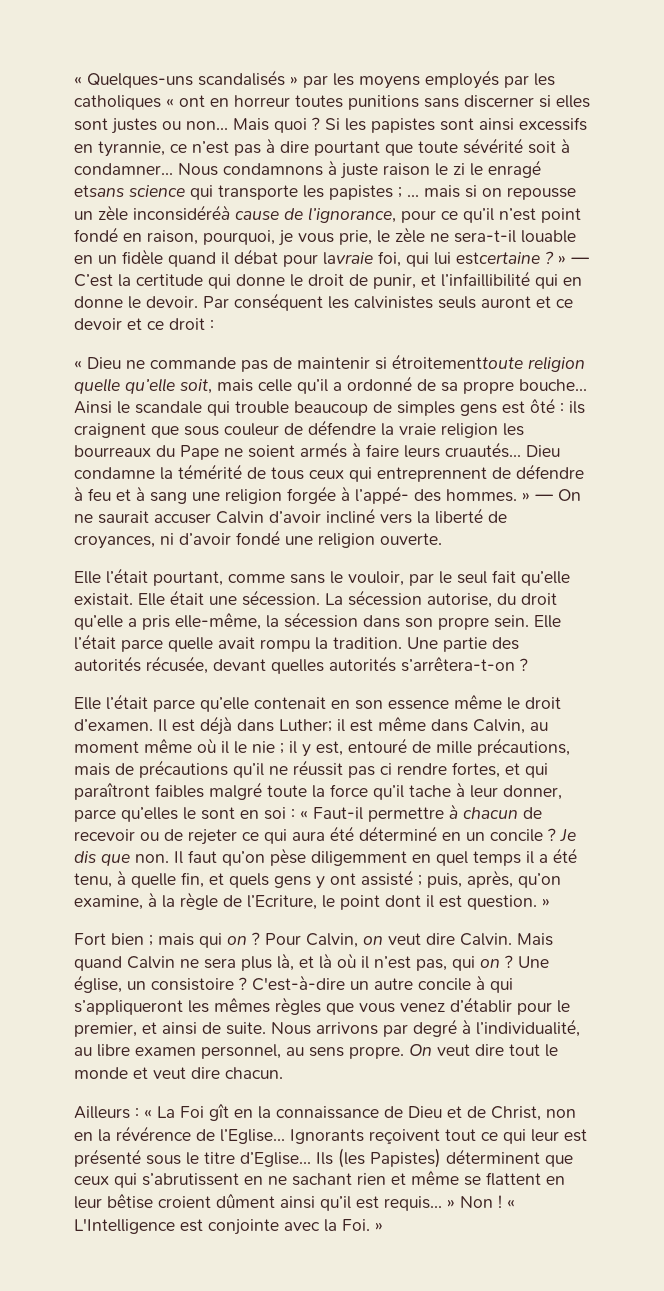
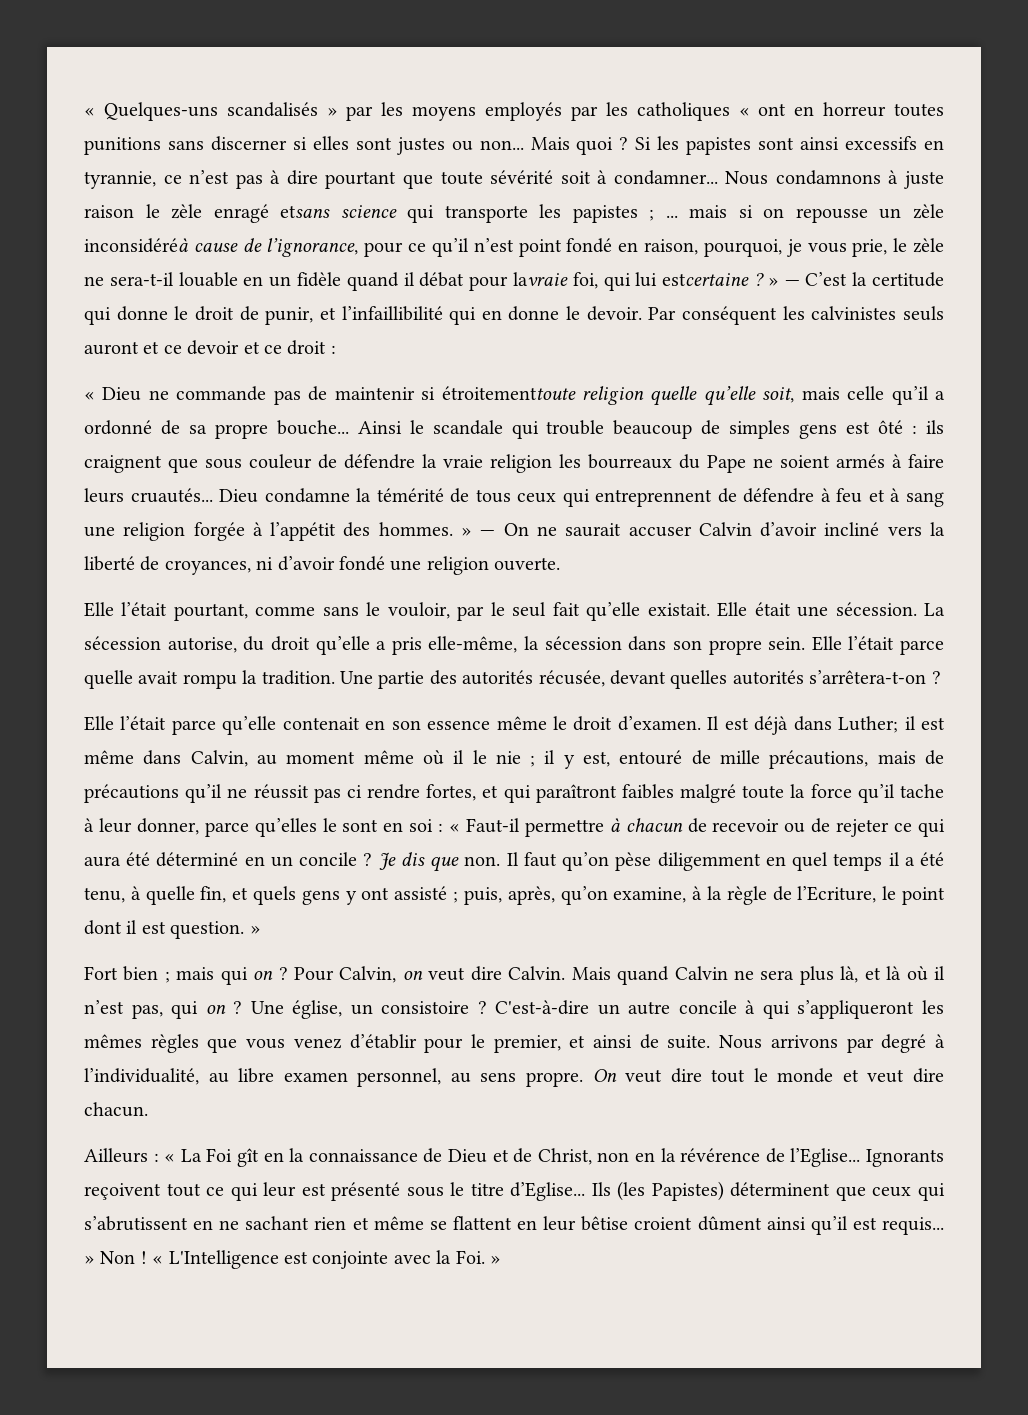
[453,163,483,176] zi le -> [171,204,203,219] zèle
[355,486,409,504] l’appé- -> [270,522,337,541] l’appétit

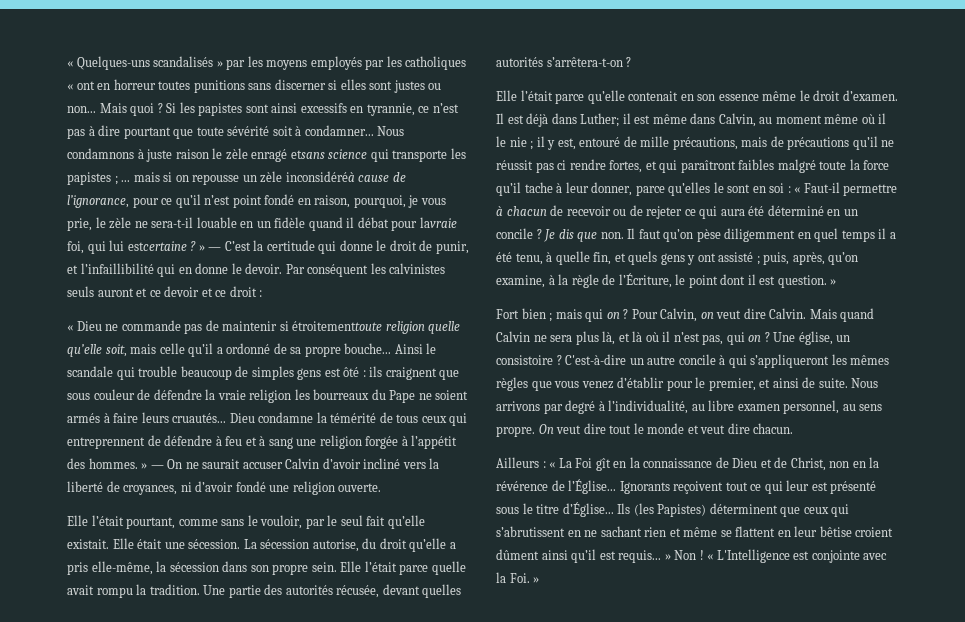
[797,886,877,903] l’Ecriture, -> [618,273,672,288] l’Écriture,
[790,1148,861,1167] l’Eglise... -> [568,479,617,494] l’Église...
[510,1182,586,1201] d’Eglise... -> [562,502,614,517] d’Église...

